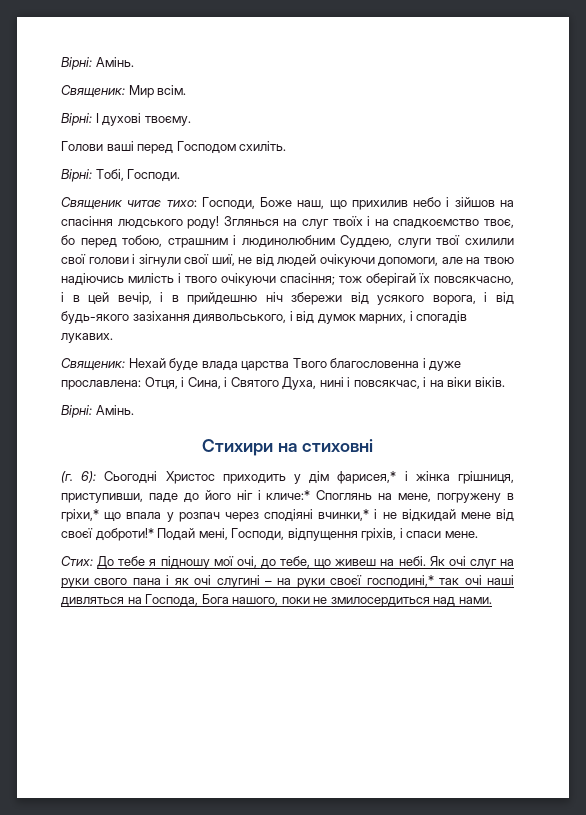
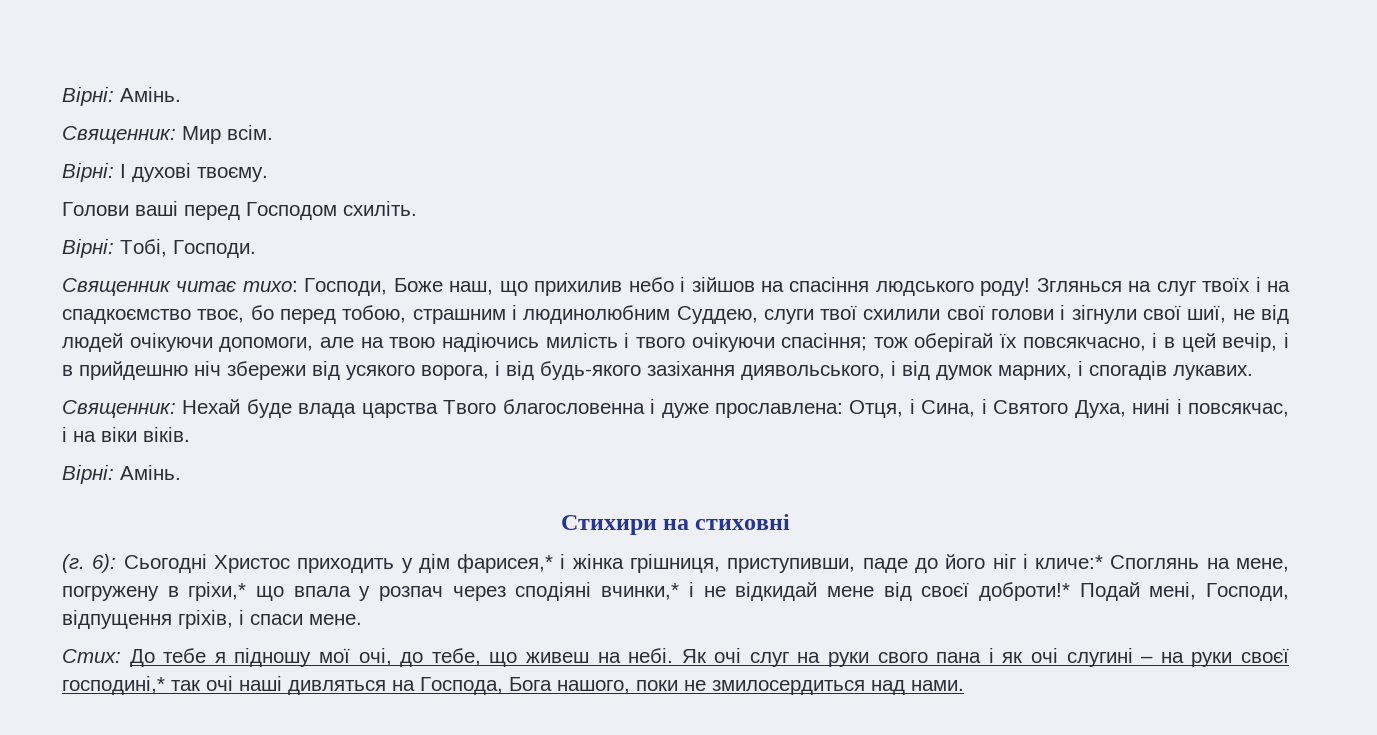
[61,57,134,70] [61,85,125,98] Вірні: Амінь. // Священик: -> [62,86,181,106] [62,126,176,144] Вірні: Амінь. // Священник:
[61,197,123,210] Священик -> [62,278,171,296] Священник
[61,358,125,371] Священик: -> [62,400,176,418] Священник:

